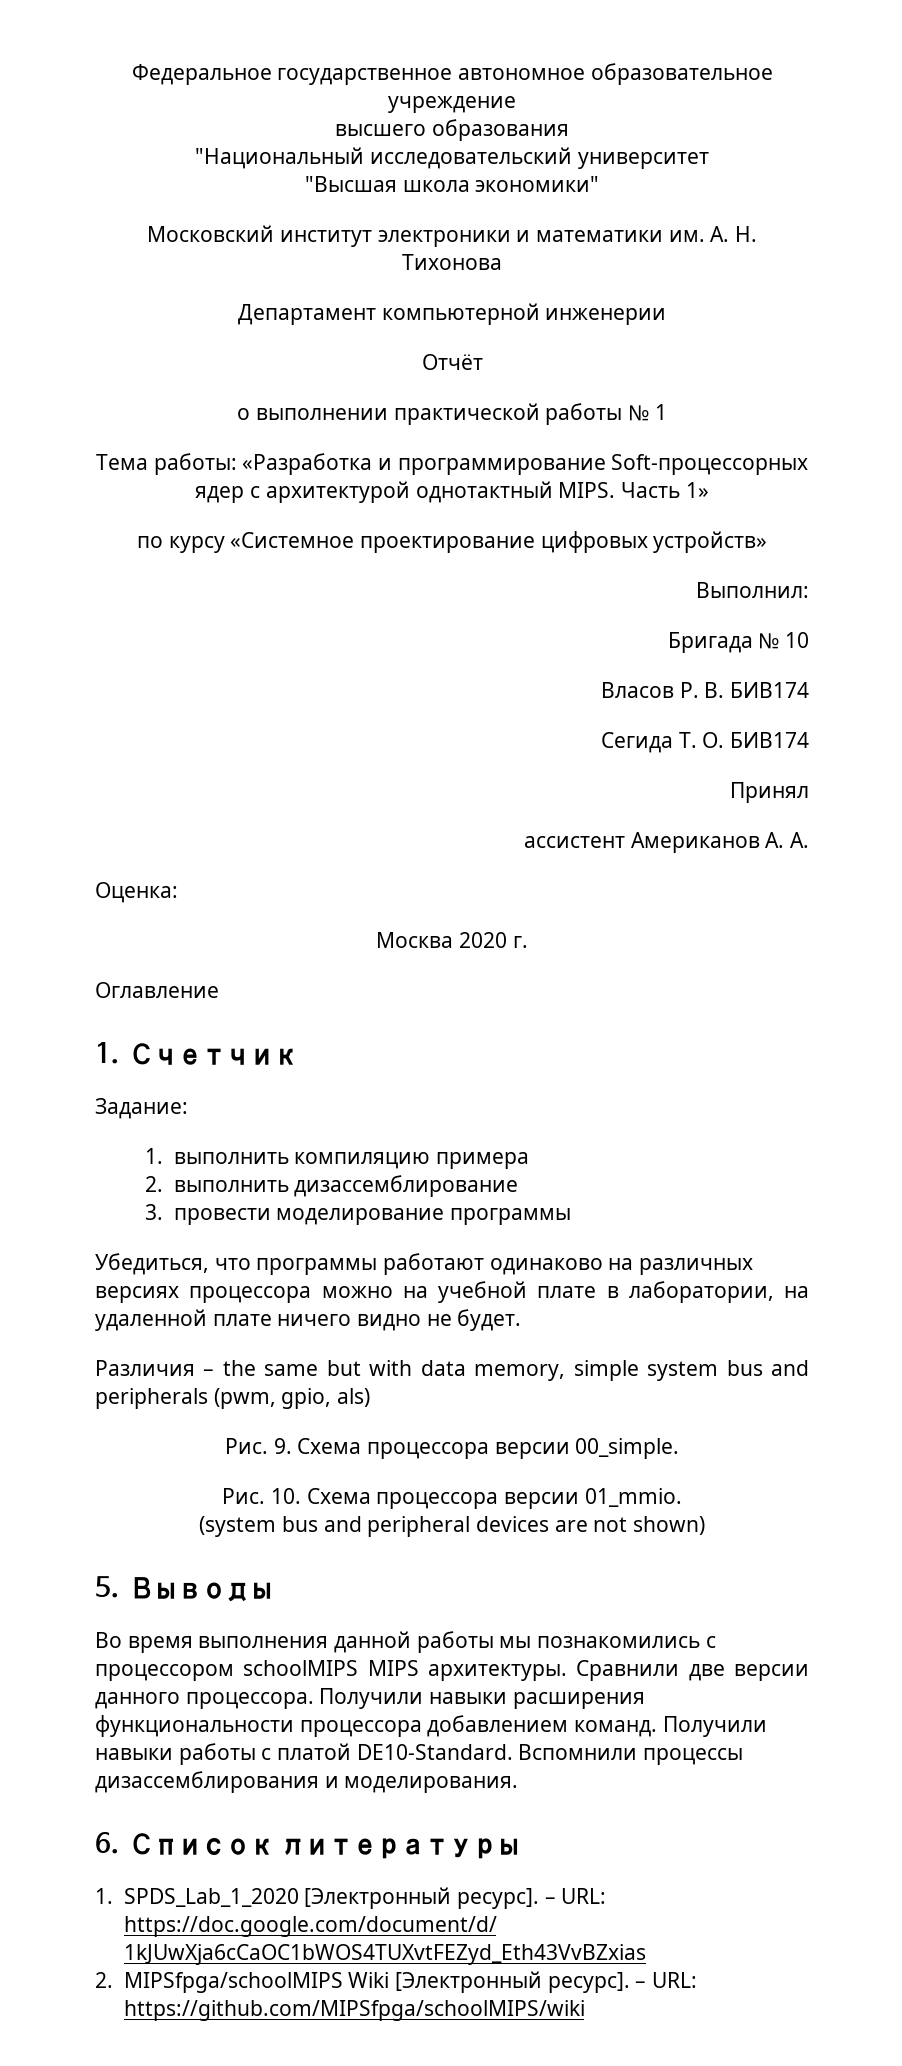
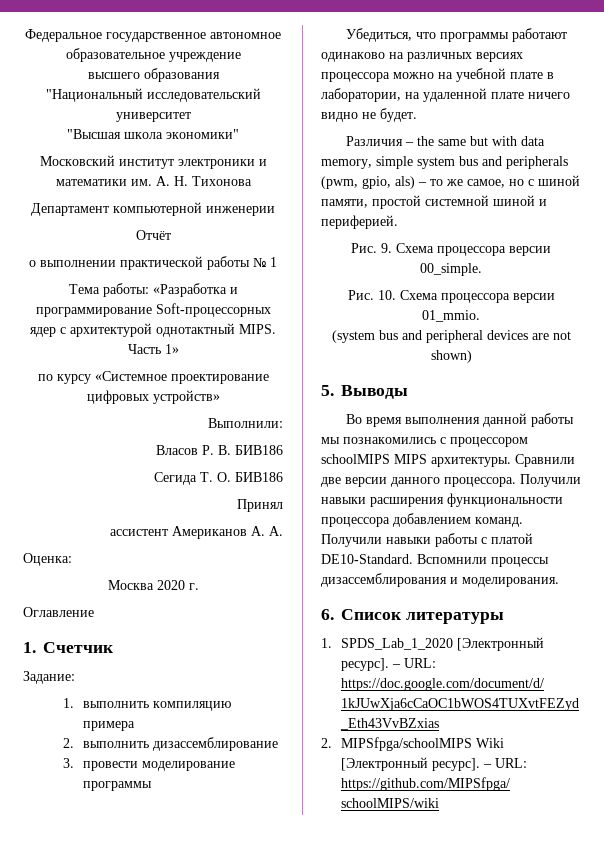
[696,582,809,598] [667,632,809,653] Выполнил: // Бригада № 10 -> [208,418,283,428] Выполнили:
[729,682,809,698] БИВ174 -> [235,445,283,455] БИВ186
[729,732,809,748] БИВ174 -> [235,472,283,482] БИВ186
(371, 1397) none -> [418,175,580,188] [321,195,547,209] [321,215,398,229] – то же самое, но с шиной памяти, простой системной шиной и периферией.

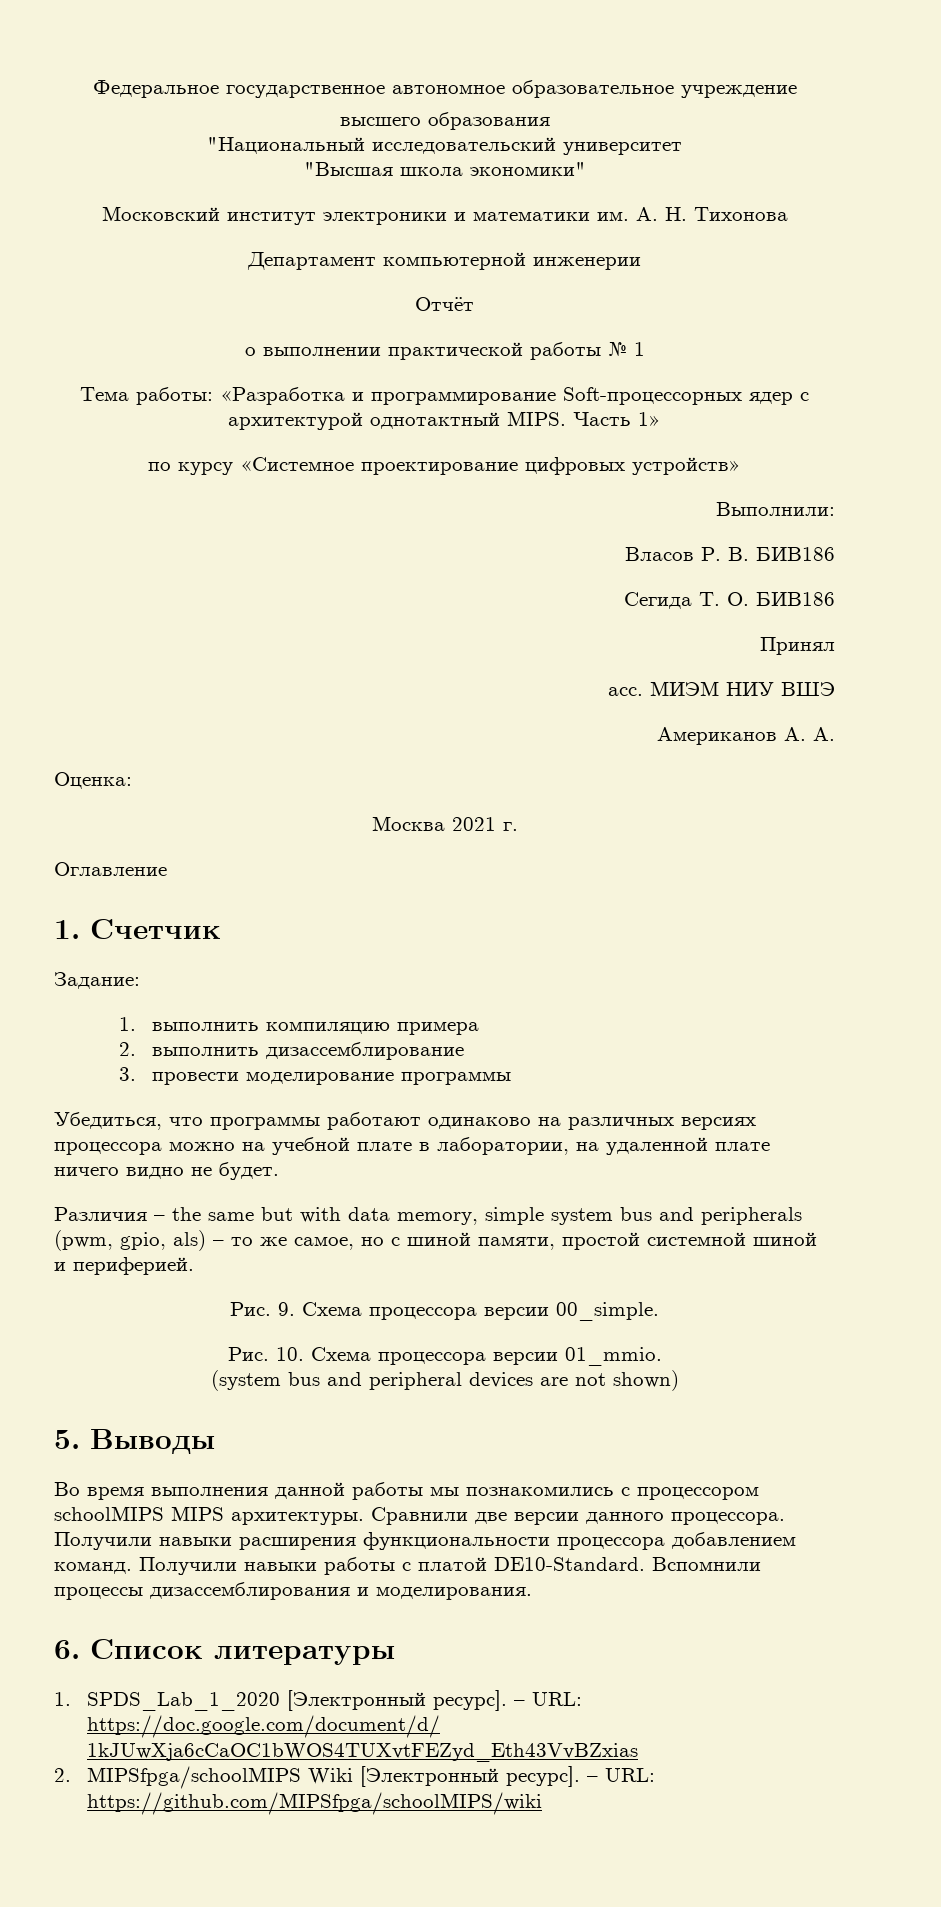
[110,529,168,536] ассистент -> [608,681,835,696] асс. МИЭМ НИУ ВШЭ //
[156,580,185,590] 2020 -> [451,817,496,831] 2021

